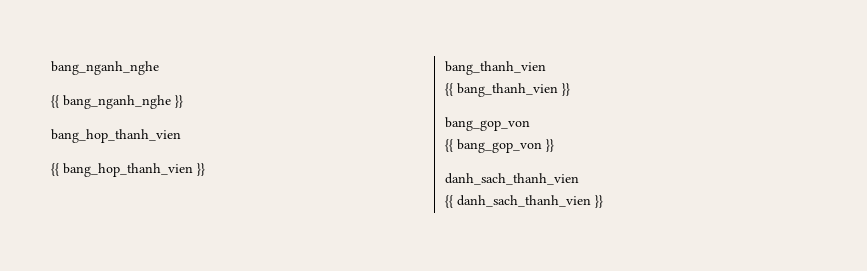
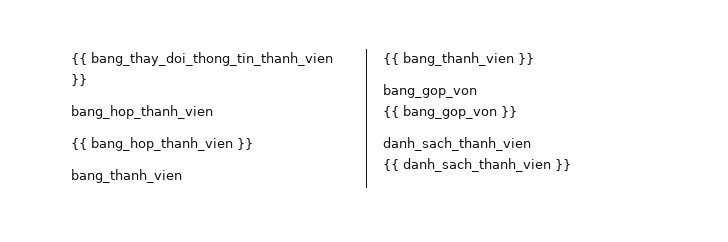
[51,61,159,75] [51,95,171,109] bang_nganh_nghe // {{ bang_nganh_nghe -> [71,52,333,66] {{ bang_thay_doi_thong_tin_thanh_vien

